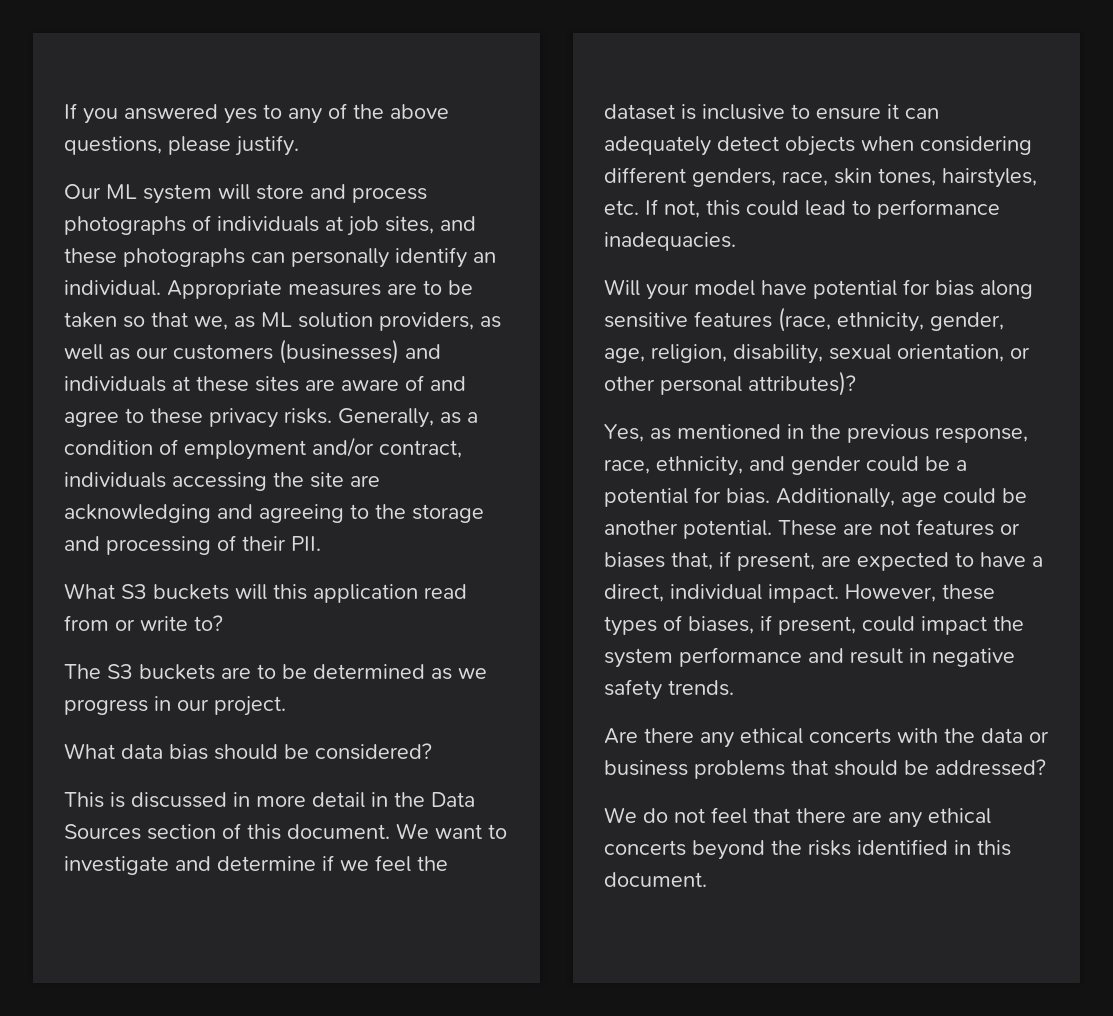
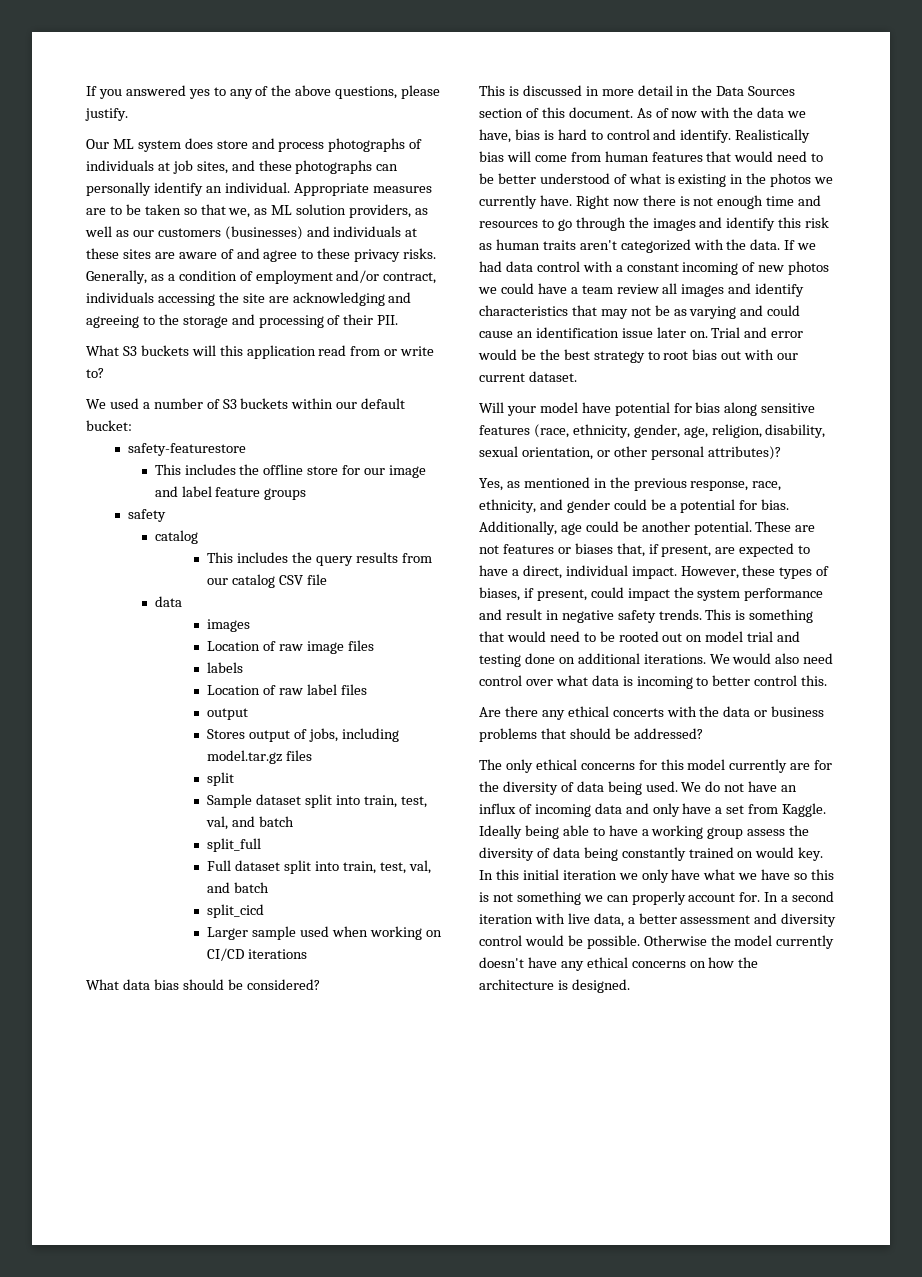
[218,184,250,200] will -> [184,138,213,149] does
[64,664,487,680] [64,696,286,716] The S3 buckets are to be determined as we progress in our project. -> [86,398,406,409] [86,420,132,431] [128,443,247,456] [154,464,427,478] [154,486,307,500] [128,509,167,522] [154,530,198,544] [207,552,432,566] [207,574,327,588] [154,596,182,607] [207,619,251,632] [207,640,374,654] [207,662,244,673] [207,684,367,695] [207,708,249,720] [207,728,399,742] [207,750,313,764] [207,772,235,786] [207,794,427,808] [206,816,295,830] [207,838,262,852] [207,860,431,874] [207,882,270,893] [207,904,265,918] [207,926,442,940] [207,948,308,961] We used a number of S3 buckets within our default bucket: // safety-featurestore // This includes the offline store for our image and label feature groups // safety // catalog // This includes the query results from our catalog CSV file // data // images // Location of raw image files // labels // Location of raw label files // output // Stores output of jobs, including model.tar.gz files // split // Sample dataset split into train, test, val, and batch // split_full // Full dataset split into train, test, val, and batch // split_cicd // Larger sample used when working on CI/CD iterations
[396,823,507,839] [64,855,448,875] [604,104,939,120] [604,136,1032,156] [604,167,1037,188] [604,199,1000,219] [604,232,736,251] We want to investigate and determine if we feel the dataset is inclusive to ensure it can adequately detect objects when considering different genders, race, skin tones, hairstyles, etc. If not, this could lead to performance inadequacies. -> [636,107,807,118] [479,129,811,143] [479,151,824,162] [479,173,834,187] [479,195,822,209] [479,217,830,231] [479,239,817,253] [479,261,830,275] [478,283,805,297] [479,305,801,319] [479,327,804,338] [478,349,799,363] [479,371,577,382] As of now with the data we have, bias is hard to control and identify. Realistically bias will come from human features that would need to be better understood of what is existing in the photos we currently have. Right now there is not enough time and resources to go through the images and identify this risk as human traits aren't categorized with the data. If we had data control with a constant incoming of new photos we could have a team review all images and identify characteristics that may not be as varying and could cause an identification issue later on. Trial and error would be the best strategy to root bias out with our current dataset.
(734, 688) none -> [705,609,814,623] [479,631,801,642] [479,653,834,667] [479,675,828,689] This is something that would need to be rooted out on model trial and testing done on additional iterations. We would also need control over what data is incoming to better control this.
[604,807,991,828] [604,839,1011,860] [604,872,707,887] We do not feel that there are any ethical concerts beyond the risks identified in this document. -> [479,759,833,773] [479,781,798,795] [479,803,827,817] [479,825,810,839] [479,847,824,861] [479,869,835,883] [479,891,835,905] [479,913,837,927] [479,935,835,949] [479,957,759,971] [479,979,630,993] The only ethical concerns for this model currently are for the diversity of data being used. We do not have an influx of incoming data and only have a set from Kaggle. Ideally being able to have a working group assess the diversity of data being constantly trained on would key. In this initial iteration we only have what we have so this is not something we can properly account for. In a second iteration with live data, a better assessment and diversity control would be possible. Otherwise the model currently doesn't have any ethical concerns on how the architecture is designed.

